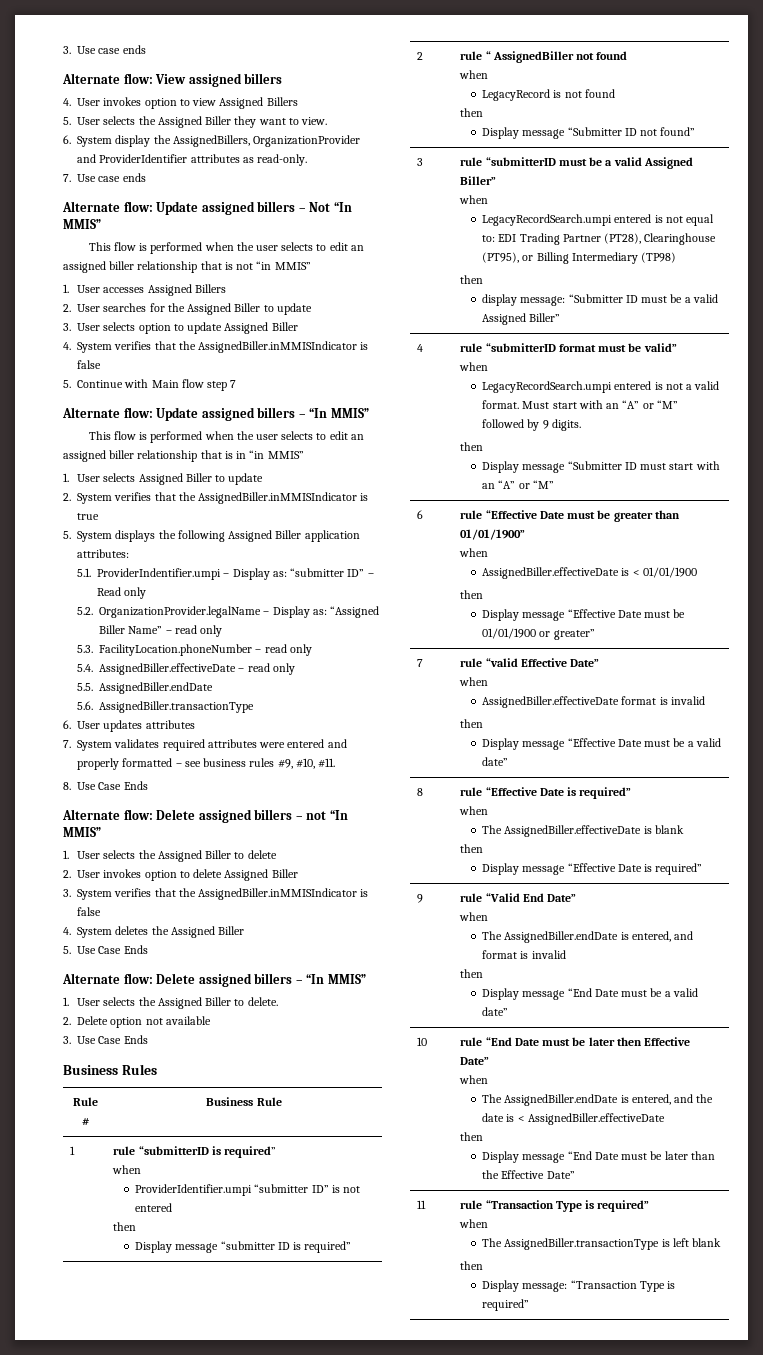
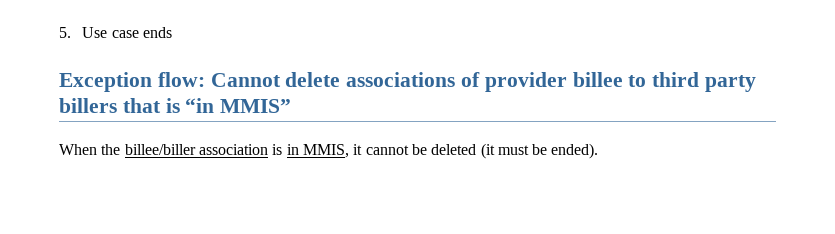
[63,45,146,54] [62,73,283,87] [63,97,298,109] [63,116,327,128] [63,135,361,147] [77,154,308,166] [63,173,146,182] [62,201,352,215] [63,219,101,229] [88,242,364,254] [63,261,311,273] [63,284,226,296] [63,303,312,315] [63,322,298,334] [63,341,369,353] [77,360,102,369] [63,379,237,391] [62,407,369,421] [88,431,364,443] [63,450,304,462] [63,473,264,485] [63,492,369,504] [77,513,100,520] [63,530,360,542] [77,549,130,558] [77,568,374,580] [97,587,147,599] [77,606,380,618] [99,625,223,637] [77,644,312,656] [77,663,295,675] [77,682,214,694] [77,701,255,713] [63,720,195,732] [63,739,347,751] [77,758,335,770] [63,781,148,790] [62,809,348,823] [63,827,101,837] [63,850,277,862] [63,869,298,881] [63,888,369,900] [77,907,102,916] [63,926,245,938] [63,945,148,954] [62,973,366,987] [63,997,278,1009] [63,1016,211,1028] [63,1035,148,1044] [63,1064,157,1075] [72,1097,98,1106] [81,1118,90,1125] [206,1097,282,1106] [70,1146,76,1155] [113,1146,277,1158] [112,1165,142,1174] [135,1184,361,1196] [135,1203,173,1212] [113,1222,137,1231] [135,1241,352,1253] [417,52,424,60] [460,51,628,63] [459,70,489,79] [482,89,615,101] [460,108,484,117] [482,127,696,139] [417,158,424,166] [460,157,693,169] [460,176,497,185] [459,195,489,204] [482,214,715,226] [482,233,717,245] [482,252,677,264] [460,275,484,284] [482,294,718,306] [482,313,561,325] [417,344,424,352] [460,343,677,352] [459,362,489,371] [482,381,720,393] [482,400,678,409] [482,419,581,431] [460,442,484,451] [482,461,720,473] [482,480,554,489] [417,510,424,519] [460,510,680,522] [460,529,526,540] [459,548,489,557] [482,567,697,579] [460,590,484,599] [482,609,686,621] [482,628,595,640] [417,659,424,667] [460,658,600,667] [459,677,489,686] [482,696,705,708] [460,719,484,728] [482,738,721,750] [482,757,509,766] [417,788,424,796] [460,787,632,799] [459,806,489,815] [482,825,684,837] [460,844,484,853] [482,863,703,875] [417,894,424,903] [460,893,577,902] [459,912,489,921] [482,931,694,943] [482,950,566,959] [460,969,484,978] [482,988,698,1000] [482,1007,509,1016] [417,1037,428,1046] [460,1037,691,1046] [460,1057,490,1065] [459,1075,489,1084] [482,1094,714,1106] [482,1113,665,1125] [460,1132,484,1141] [482,1151,715,1163] [482,1170,575,1179] [417,1200,427,1209] [460,1200,650,1212] [459,1219,489,1228] [482,1238,722,1250] [460,1261,484,1270] [482,1280,676,1292] [482,1299,530,1311] 3. Use case ends // Alternate flow: View assigned billers // 4. User invokes option to view Assigned Billers // 5. User selects the Assigned Biller they want to view. // 6. System display the AssignedBillers, OrganizationProvider and ProviderIdentifier attributes as read-only. // 7. Use case ends // Alternate flow: Update assigned billers – Not “In MMIS” // This flow is performed when the user selects to edit an assigned biller relationship that is not “in MMIS” // 1. User accesses Assigned Billers // 2. User searches for the Assigned Biller to update // 3. User selects option to update Assigned Biller // 4. System verifies that the AssignedBiller.inMMISIndicator is false // 5. Continue with Main flow step 7 // Alternate flow: Update assigned billers – “In MMIS” // This flow is performed when the user selects to edit an assigned biller relationship that is in “in MMIS” // 1. User selects Assigned Biller to update // 2. System verifies that the AssignedBiller.inMMISIndicator is true // 5. System displays the following Assigned Biller application attributes: // 5.1. ProviderIndentifier.umpi – Display as: “submitter ID” – Read only // 5.2. OrganizationProvider.legalName – Display as: “Assigned Biller Name” – read only // 5.3. FacilityLocation.phoneNumber – read only // 5.4. AssignedBiller.effectiveDate – read only // 5.5. AssignedBiller.endDate // 5.6. AssignedBiller.transactionType // 6. User updates attributes // 7. System validates required attributes were entered and properly formatted – see business rules #9, #10, #11. // 8. Use Case Ends // Alternate flow: Delete assigned billers – not “In MMIS” // 1. User selects the Assigned Biller to delete // 2. User invokes option to delete Assigned Biller // 3. System verifies that the AssignedBiller.inMMISIndicator is false // 4. System deletes the Assigned Biller // 5. Use Case Ends // Alternate flow: Delete assigned billers – “In MMIS” // 1. User selects the Assigned Biller to delete. // 2. Delete option not available // 3. Use Case Ends // Business Rules // Rule # | Business Rule // 1 | rule “submitterID is required” // when // ProviderIdentifier.umpi “submitter ID” is not entered // then // Display message “submitter ID is required” // 2 | rule “ AssignedBiller not found // when // LegacyRecord is not found // then // Display message “Submitter ID not found” // 3 | rule “submitterID must be a valid Assigned Biller” // when // LegacyRecordSearch.umpi entered is not equal to: EDI Trading Partner (PT28), Clearinghouse (PT95), or Billing Intermediary (TP98) // then // display message: “Submitter ID must be a valid Assigned Biller” // 4 | rule “submitterID format must be valid” // when // LegacyRecordSearch.umpi entered is not a valid format. Must start with an “A” or “M” followed by 9 digits. // then // Display message “Submitter ID must start with an “A” or “M” // 6 | rule “Effective Date must be greater than 01/01/1900” // when // AssignedBiller.effectiveDate is < 01/01/1900 // then // Display message “Effective Date must be 01/01/1900 or greater” // 7 | rule “valid Effective Date” // when // AssignedBiller.effectiveDate format is invalid // then // Display message “Effective Date must be a valid date” // 8 | rule “Effective Date is required” // when // The AssignedBiller.effectiveDate is blank // then // Display message “Effective Date is required” // 9 | rule “Valid End Date” // when // The AssignedBiller.endDate is entered, and format is invalid // then // Display message “End Date must be a valid date” // 10 | rule “End Date must be later then Effective Date” // when // The AssignedBiller.endDate is entered, and the date is < AssignedBiller.effectiveDate // then // Display message “End Date must be later than the Effective Date” // 11 | rule “Transaction Type is required” // when // The AssignedBiller.transactionType is left blank // then // Display message: “Transaction Type is required” -> [59,27,173,38] [59,72,757,92] [59,98,292,113] [59,143,599,159] 5. Use case ends // Exception flow: Cannot delete associations of provider billee to third party billers that is “in MMIS” // When the billee/biller association is in MMIS, it cannot be deleted (it must be ended).

